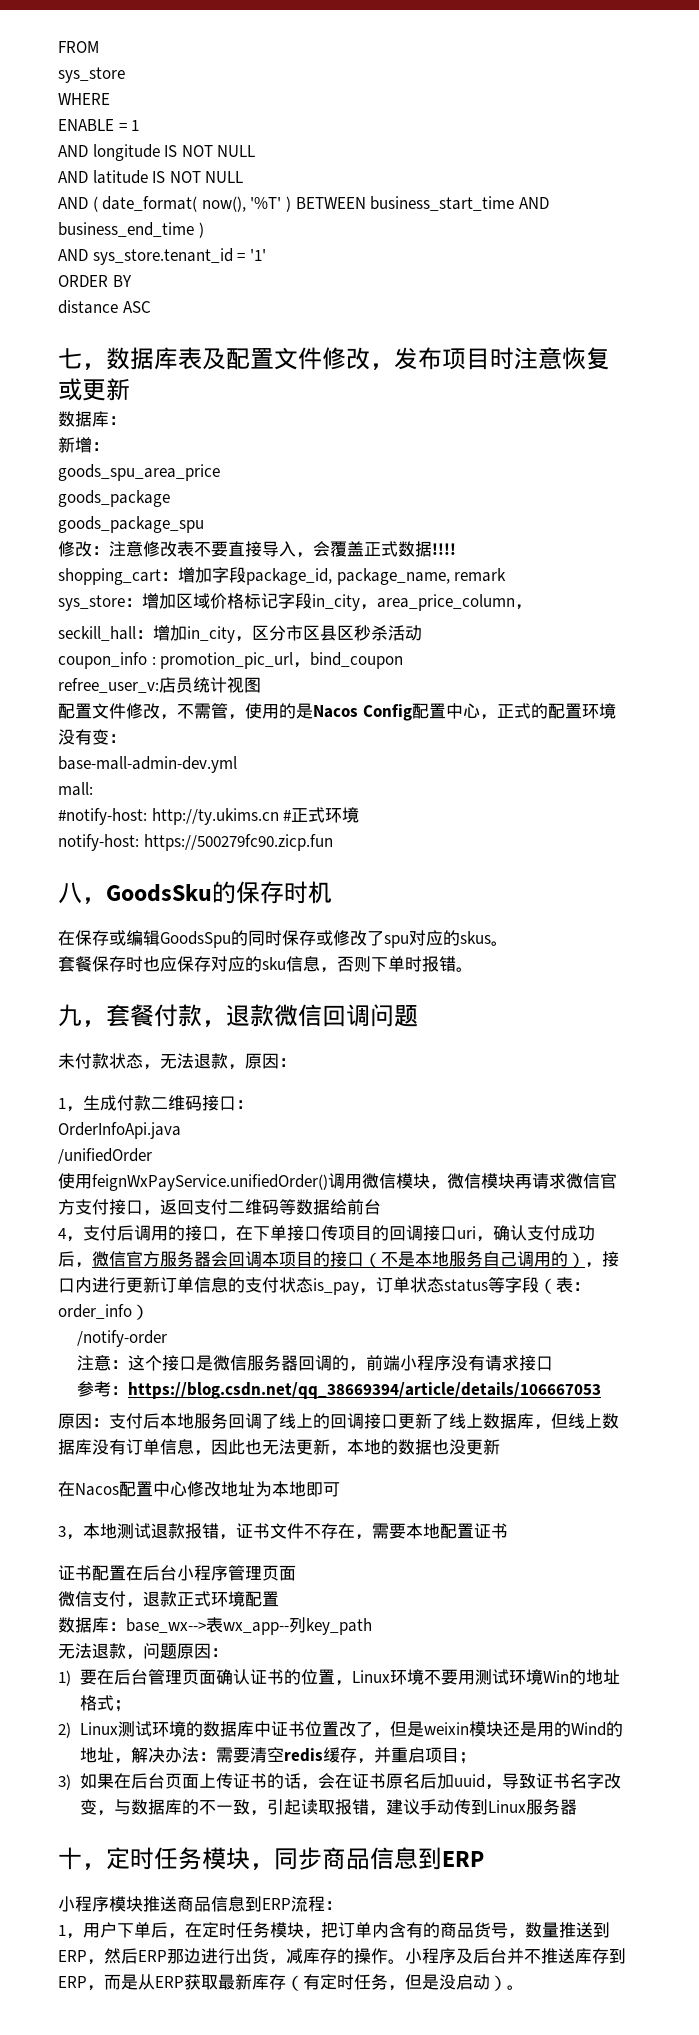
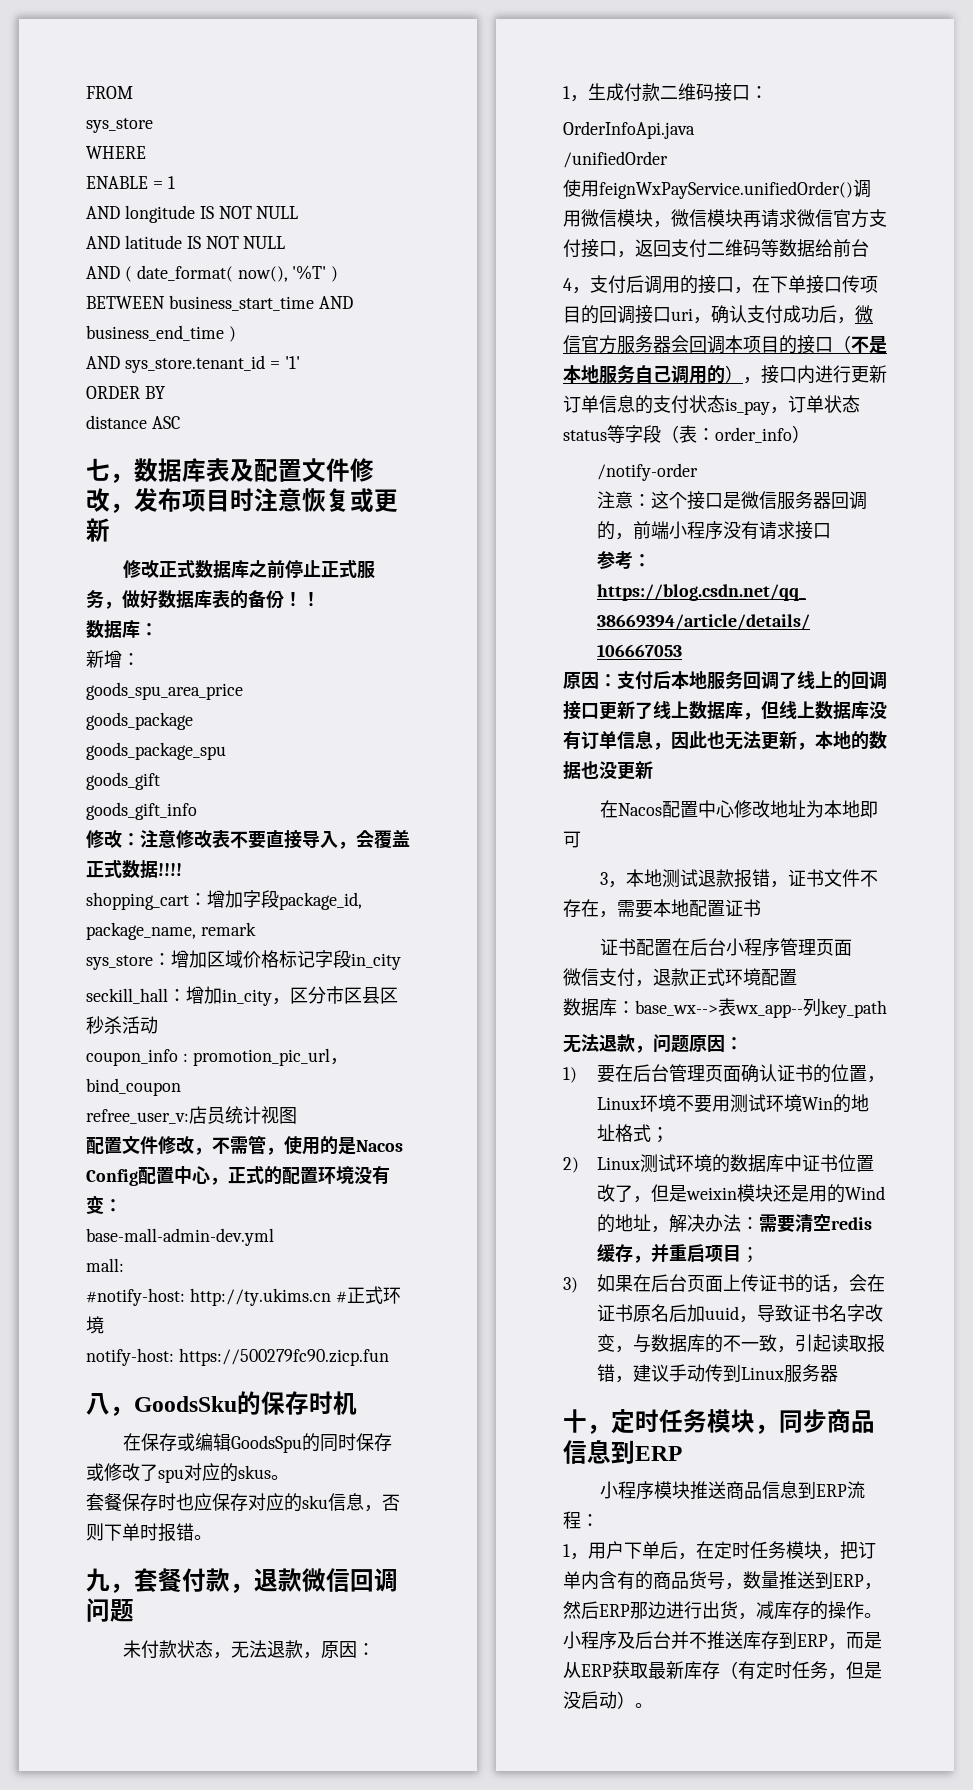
(130, 389) none -> [123,560,376,579] [86,590,320,609] // 修改正式数据库之前停止正式服务，做好数据库表的备份！！
(204, 524) none -> [86,772,160,790] [86,802,197,820] // goods_gift // goods_gift_info
[360,594,532,611] ，area_price_column， -> (401, 961) none

